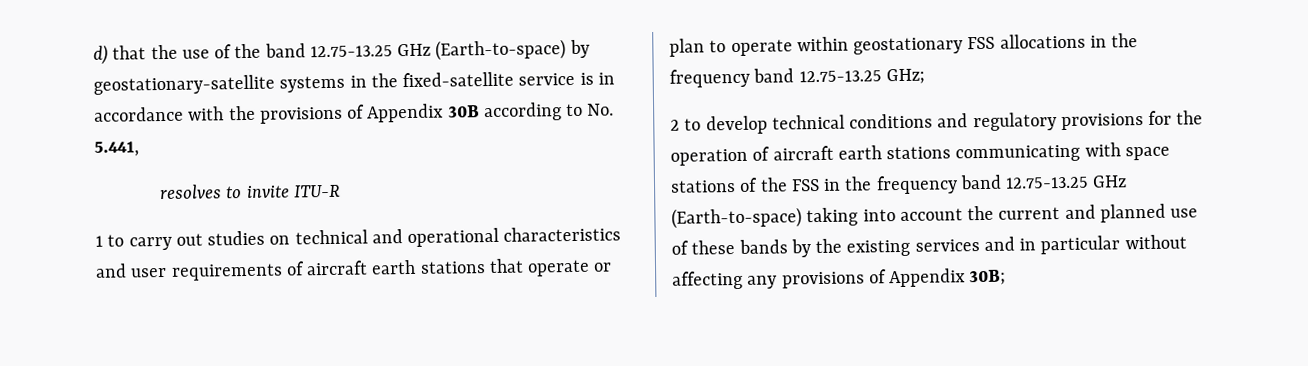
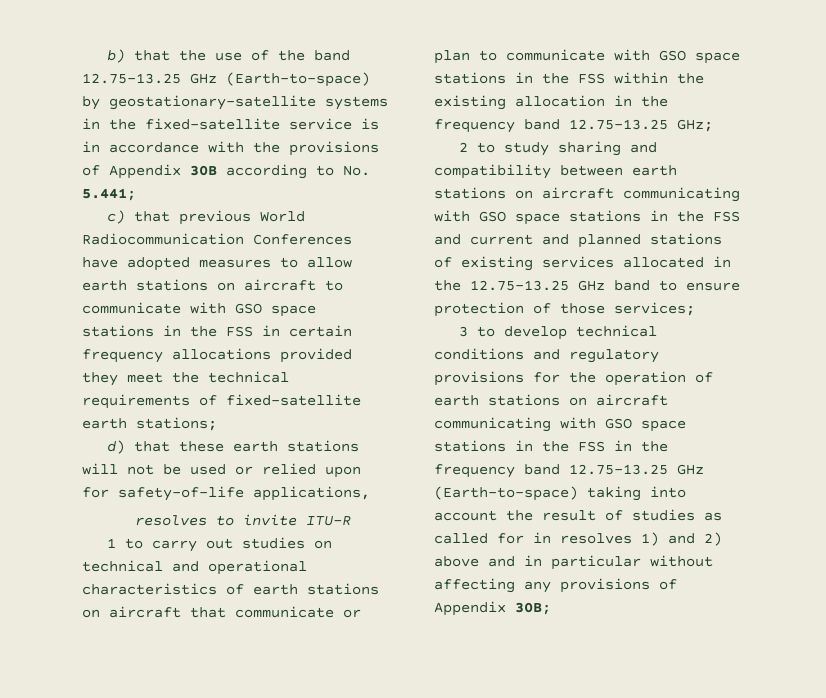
[93,44,108,65] d) -> [106,49,125,63] b)
[94,141,139,157] 5.441, -> [82,188,136,201] [106,210,305,225] [82,233,352,245] [82,257,352,271] [82,279,343,291] [82,302,316,317] [82,325,352,337] [82,348,352,363] [82,371,289,386] [82,394,361,409] [82,417,217,431] [106,440,359,454] [82,463,361,478] [82,486,370,501] 5.441; // c) that previous World Radiocommunication Conferences have adopted measures to allow earth stations on aircraft to communicate with GSO space stations in the FSS in certain frequency allocations provided they meet the technical requirements of fixed-satellite earth stations; // d) that these earth stations will not be used or relied upon for safety-of-life applications,
[95,258,613,281] [669,33,1086,57] and user requirements of aircraft earth stations that operate or plan to operate within geostationary FSS allocations -> [226,583,379,595] [82,606,361,618] [434,49,740,64] [434,72,704,84] [434,95,605,110] of earth stations on aircraft that communicate or plan to communicate with GSO space stations in the FSS within the existing allocation
(702, 124) none -> [503,141,657,156] [434,164,677,179] [434,187,740,202] [434,210,740,225] [434,233,722,248] [434,256,731,271] [434,280,740,291] [434,302,695,317] [458,326,495,337] study sharing and compatibility between earth stations on aircraft communicating with GSO space stations in the FSS and current and planned stations of existing services allocated in the 12.75-13.25 GHz band to ensure protection of those services; // 3 to
[772,142,1170,163] [670,177,759,193] aircraft earth stations communicating with space stations of -> [434,394,668,406] [434,417,686,432] [434,440,533,452] earth stations on aircraft communicating with GSO space stations in
[998,203,1199,223] [671,238,980,258] current and planned use of these bands by the existing services -> [542,509,722,521] [434,532,722,546] [434,556,479,567] result of studies as called for in resolves 1) and 2) above

